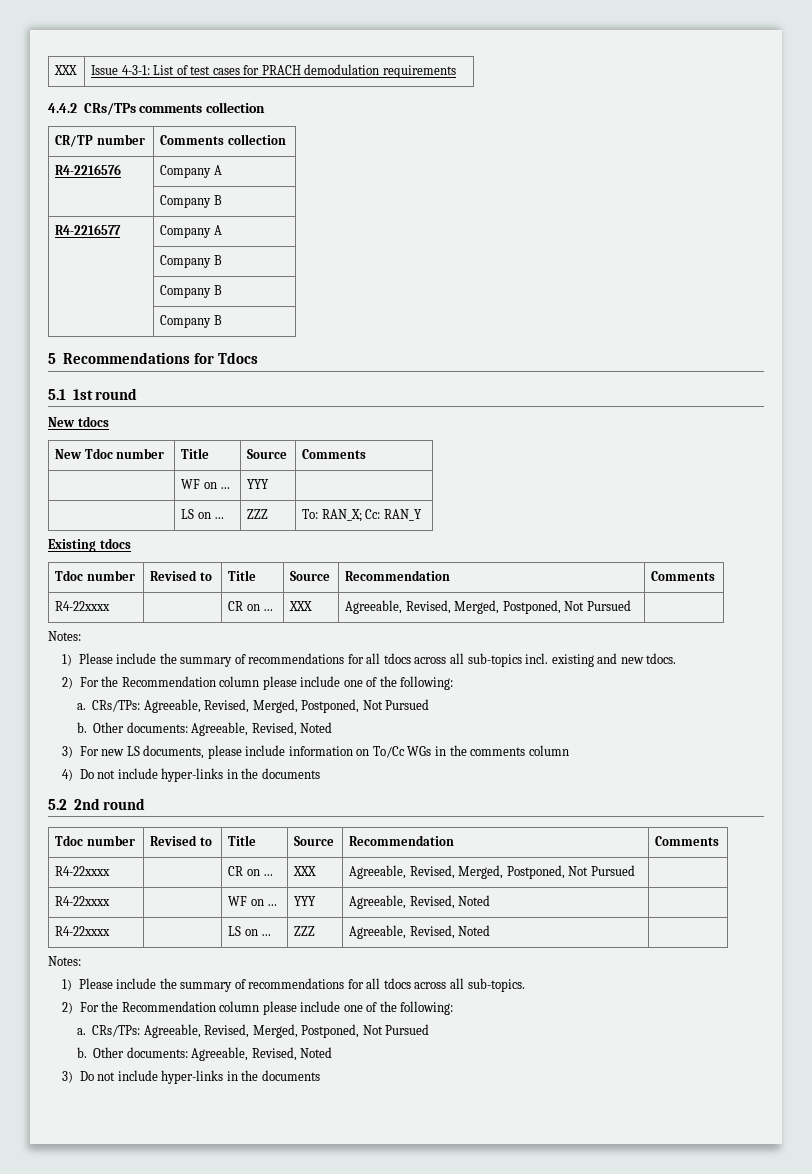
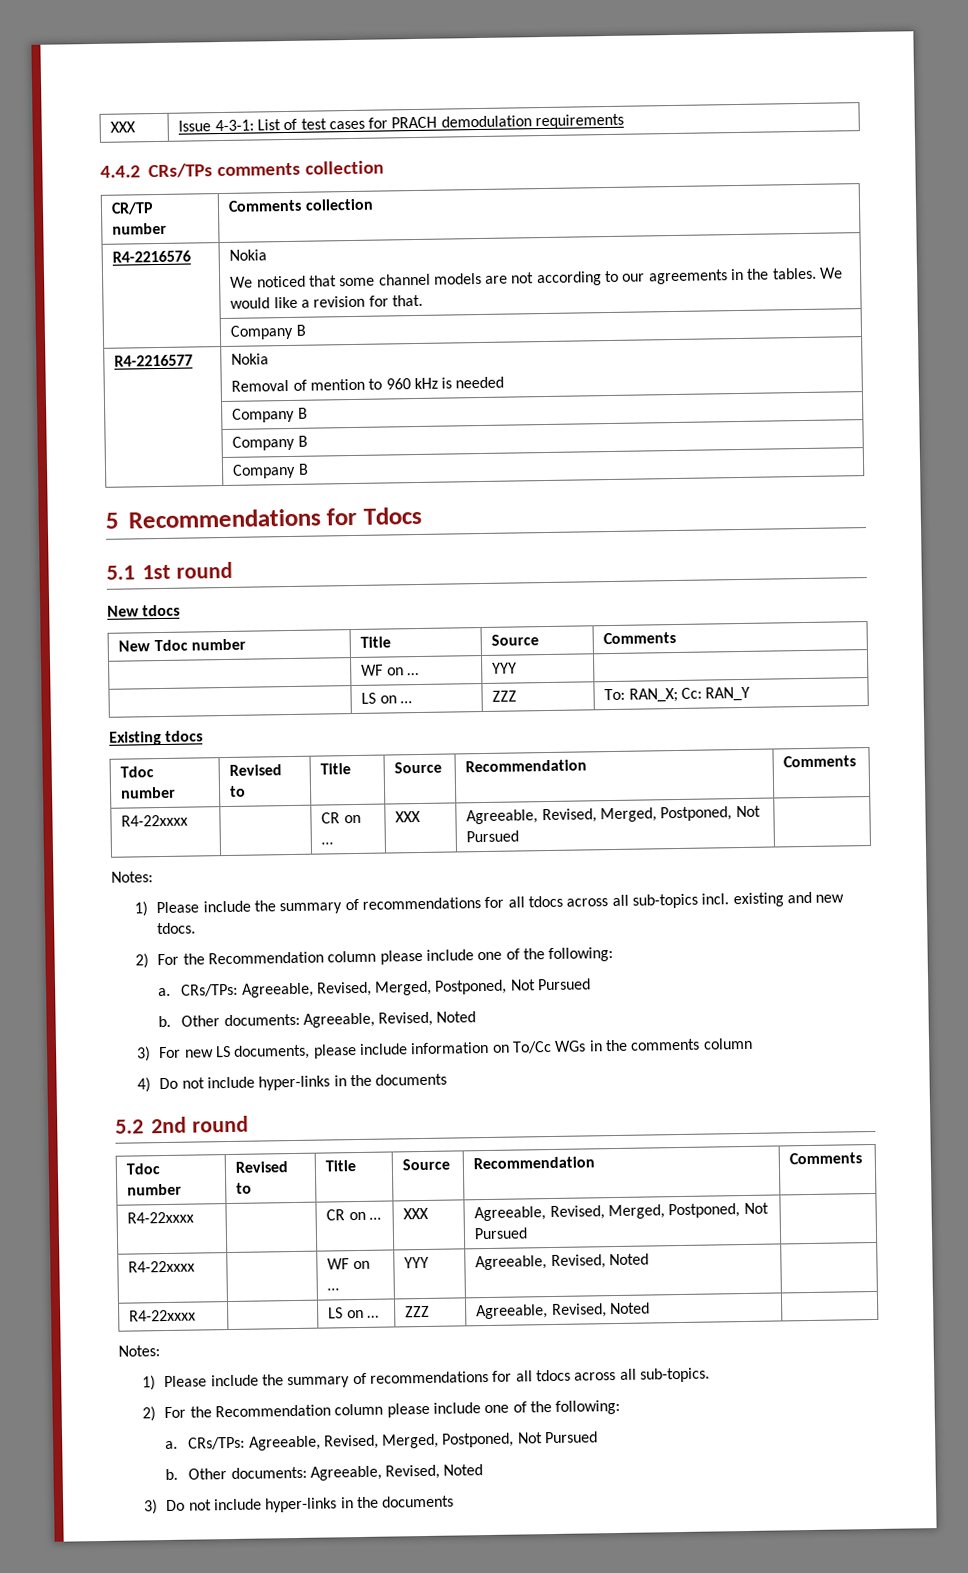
[160,165,222,178] [160,195,222,208] [55,224,122,235] [160,225,222,238] Company A // | Company B // R4-2216577 | Company A -> [229,249,268,261] [230,267,844,288] [230,294,423,309] [230,324,306,340] [114,354,194,367] [231,353,270,365] [231,376,505,392] Nokia // We noticed that some channel models are not according to our agreements in the tables. We would like a revision for that. // | Company B // R4-2216577 | Nokia // Removal of mention to 960 kHz is needed

